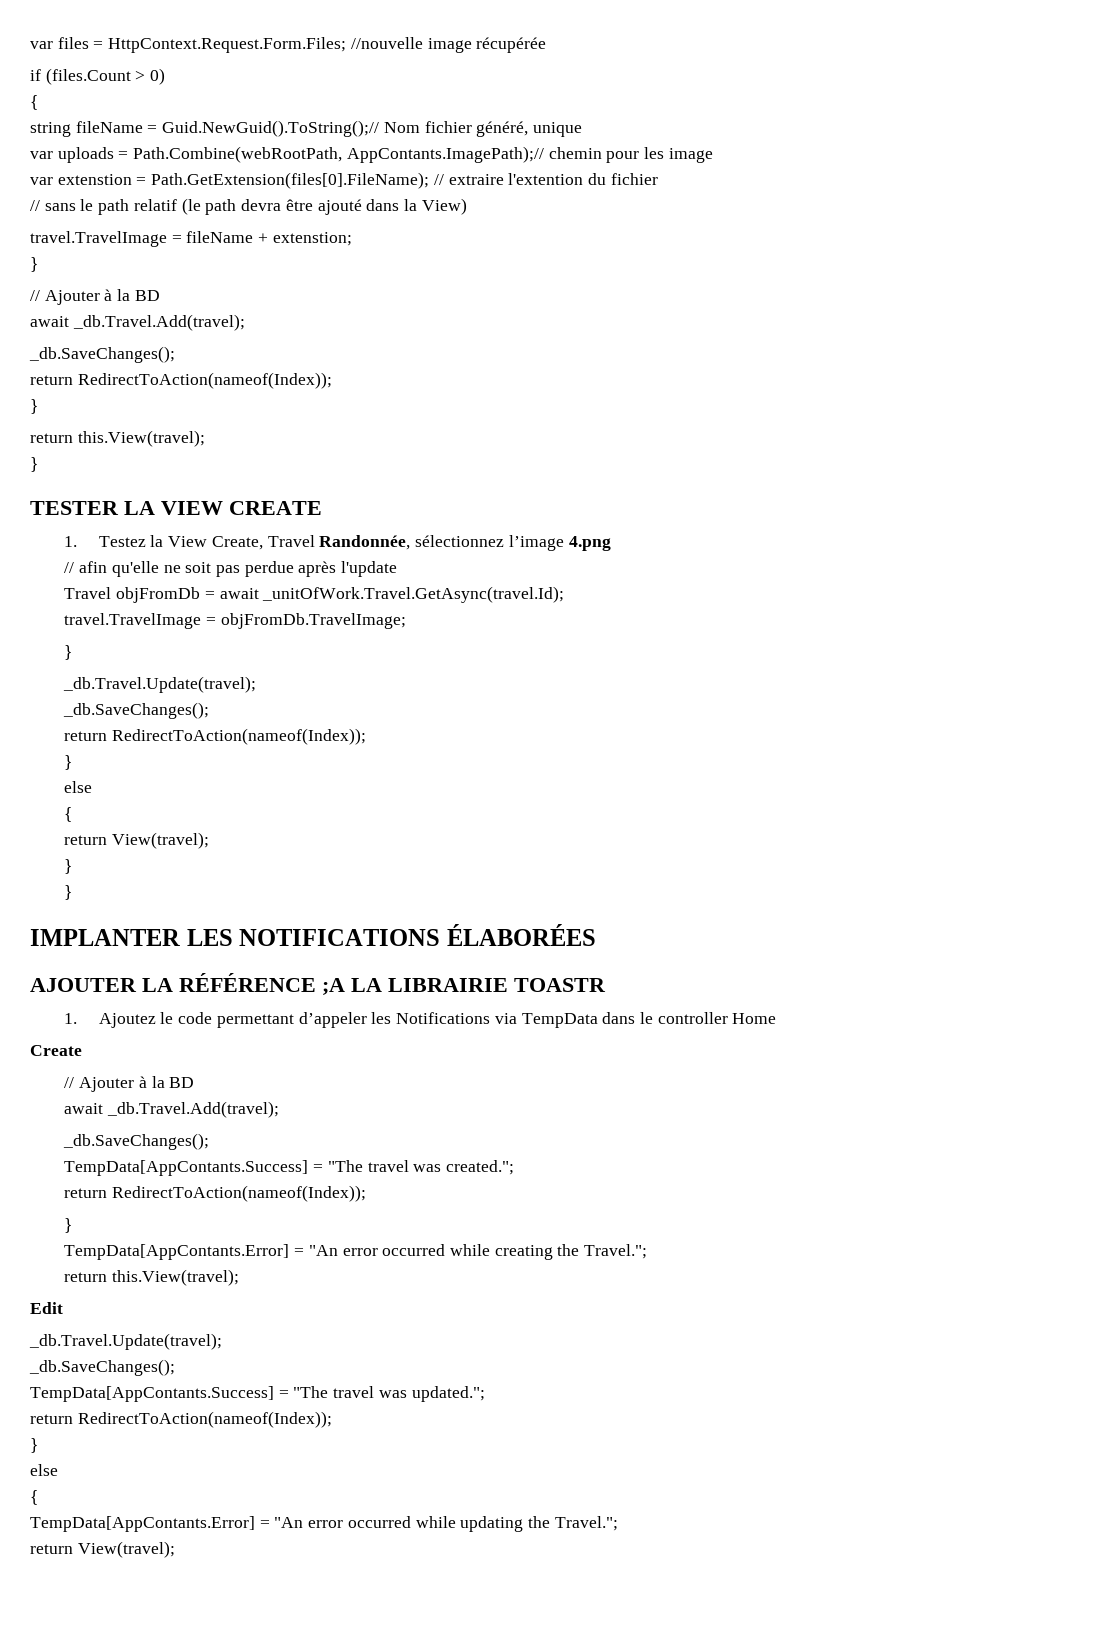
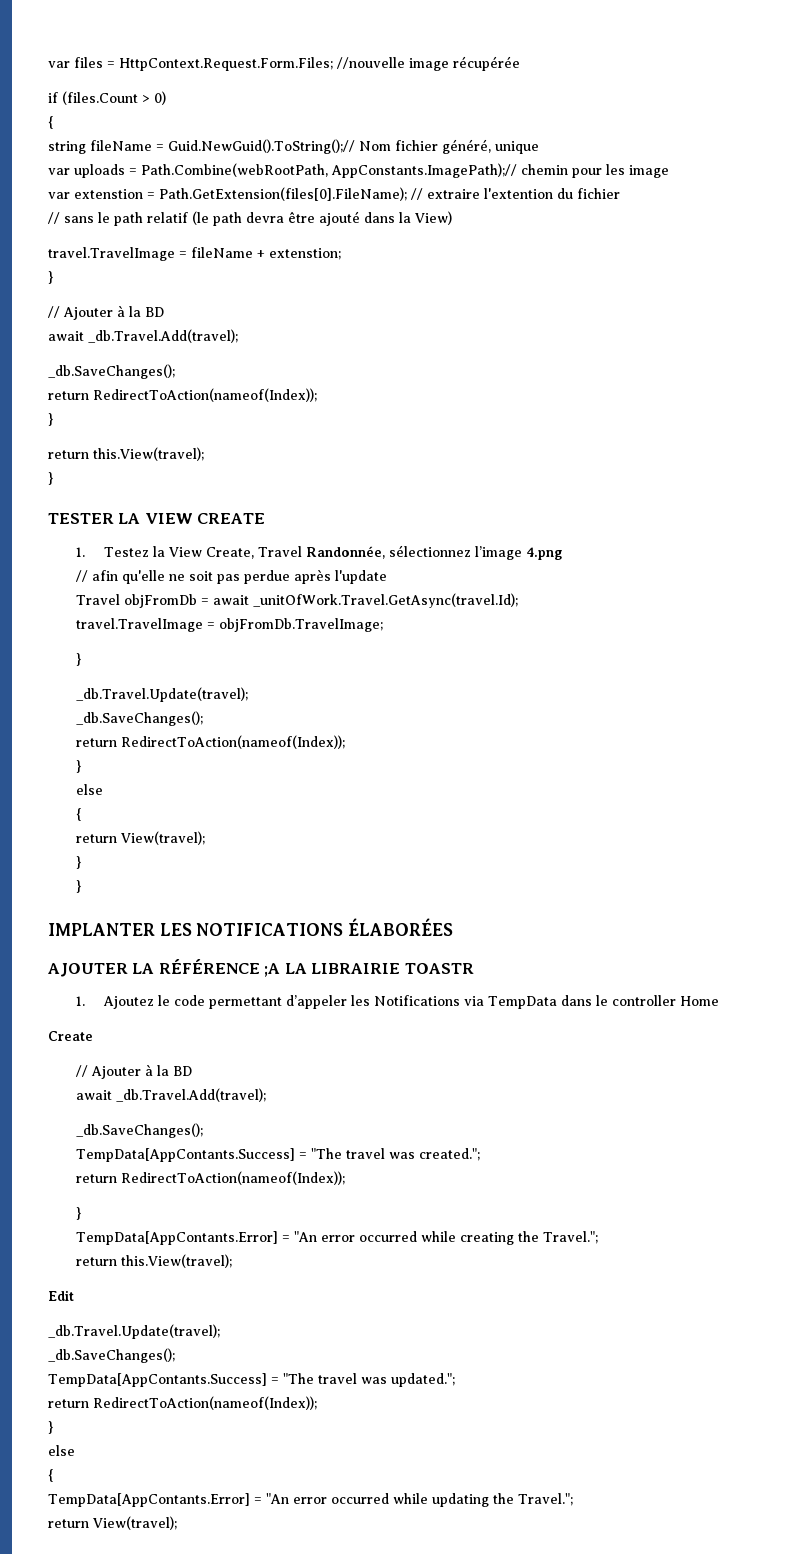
[346,146,544,163] AppContants.ImagePath);// -> [331,163,517,178] AppConstants.ImagePath);//

